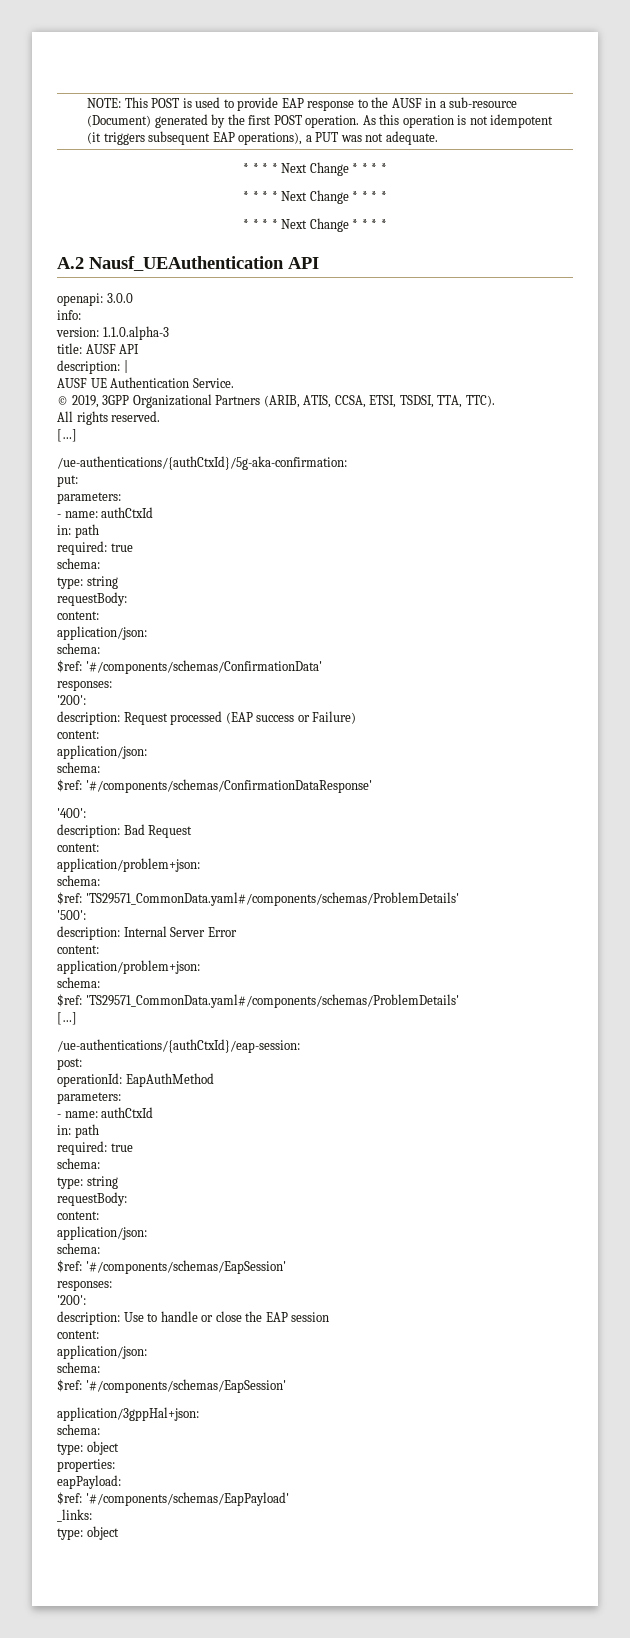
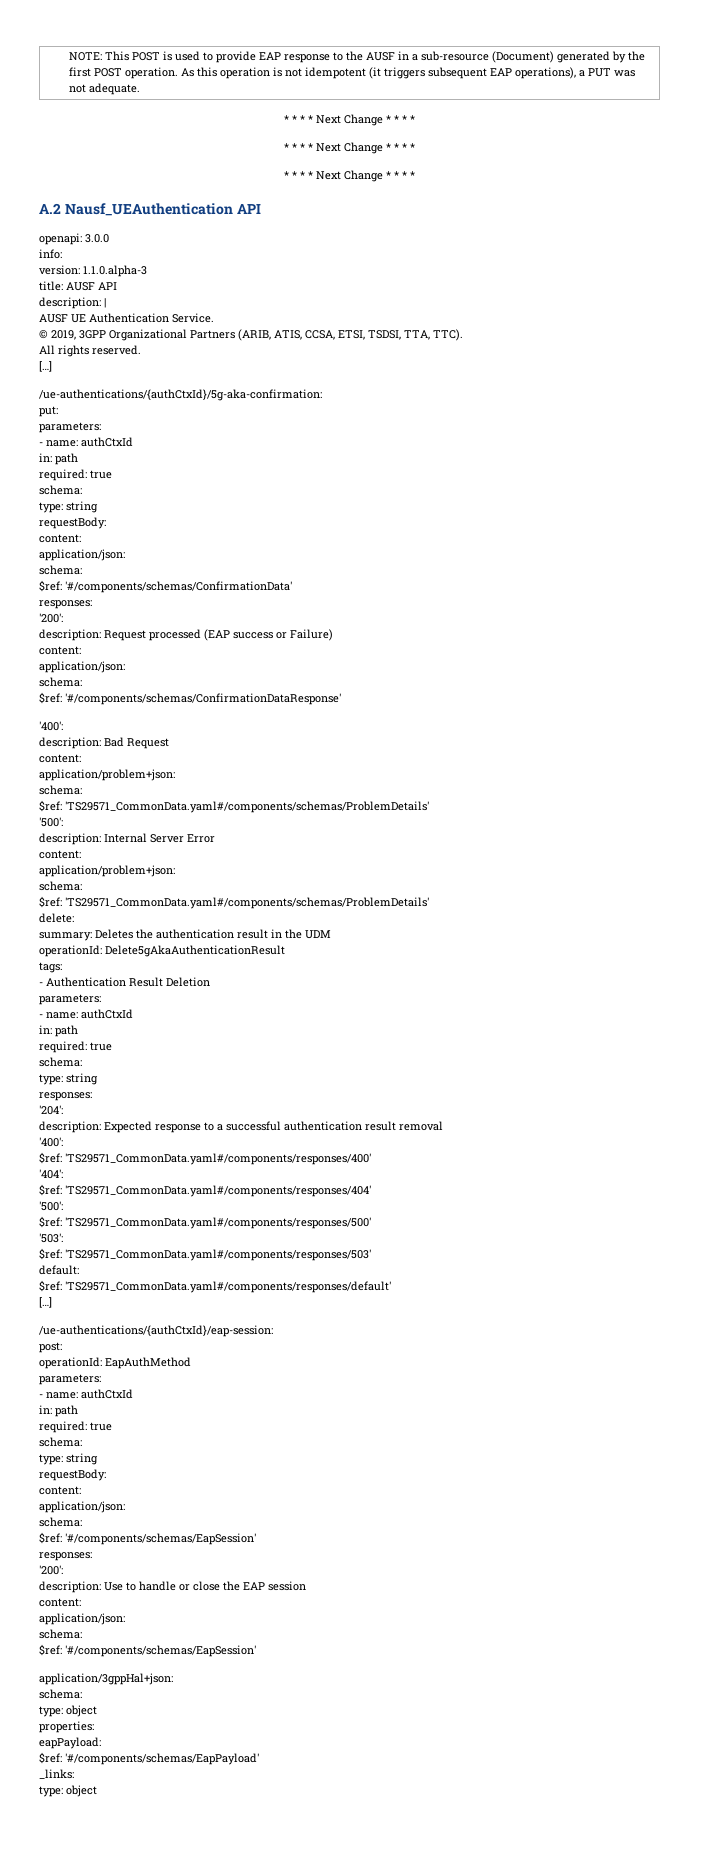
(459, 1001) none -> [39,913,74,923] [39,929,331,941] [39,945,285,957] [39,962,62,973] [39,977,210,987] [39,994,101,1005] [39,1009,133,1019] [39,1025,78,1037] [39,1041,112,1053] [39,1057,82,1067] [39,1073,98,1085] [39,1092,92,1101] [39,1105,63,1115] [39,1121,443,1133] [39,1137,63,1147] [39,1152,371,1165] [39,1169,63,1179] [39,1184,371,1197] [39,1201,63,1211] [39,1216,371,1229] [39,1233,63,1243] [39,1248,371,1261] [39,1265,79,1275] [39,1280,391,1293] // delete: // summary: Deletes the authentication result in the UDM // operationId: Delete5gAkaAuthenticationResult // tags: // - Authentication Result Deletion // parameters: // - name: authCtxId // in: path // required: true // schema: // type: string // responses: // '204': // description: Expected response to a successful authentication result removal // '400': // $ref: 'TS29571_CommonData.yaml#/components/responses/400' // '404': // $ref: 'TS29571_CommonData.yaml#/components/responses/404' // '500': // $ref: 'TS29571_CommonData.yaml#/components/responses/500' // '503': // $ref: 'TS29571_CommonData.yaml#/components/responses/503' // default: // $ref: 'TS29571_CommonData.yaml#/components/responses/default'

